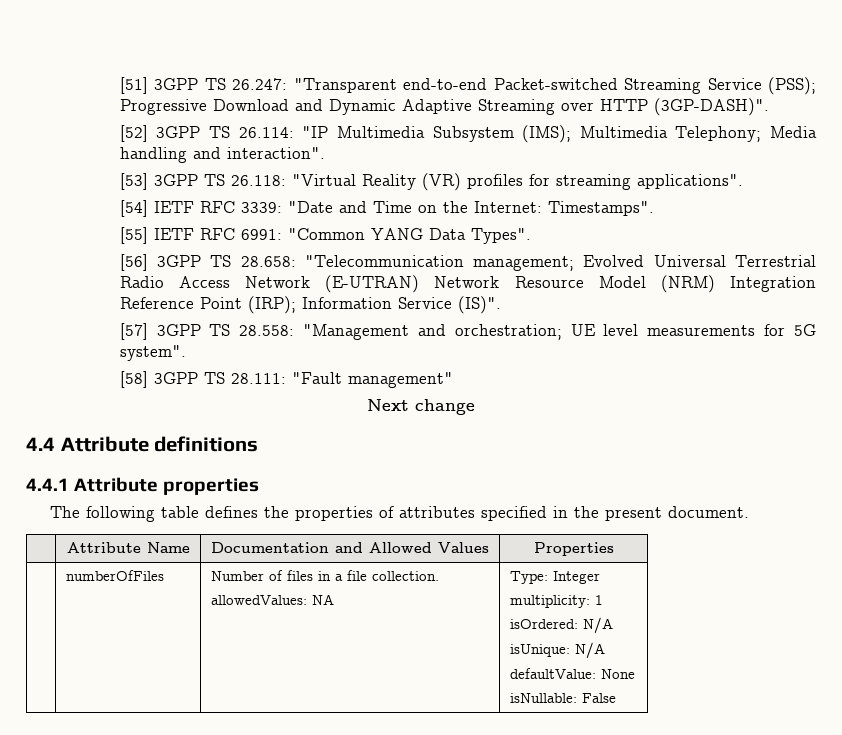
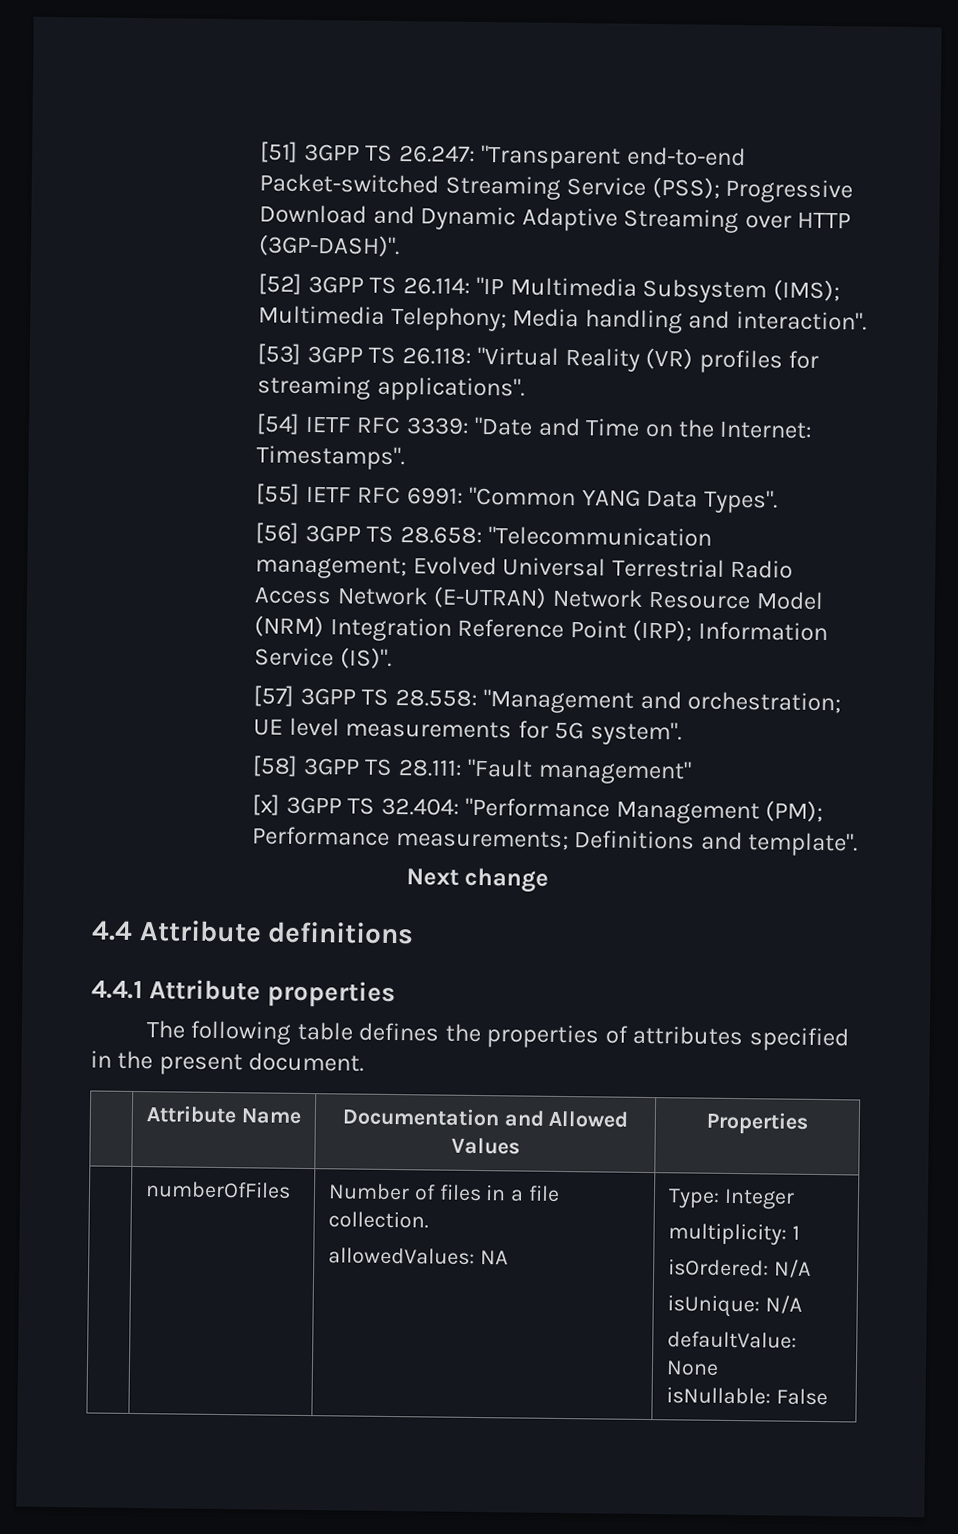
(453, 380) none -> [252,794,824,825] [252,826,859,857] // [x] 3GPP TS 32.404: "Performance Management (PM); Performance measurements; Definitions and template".

